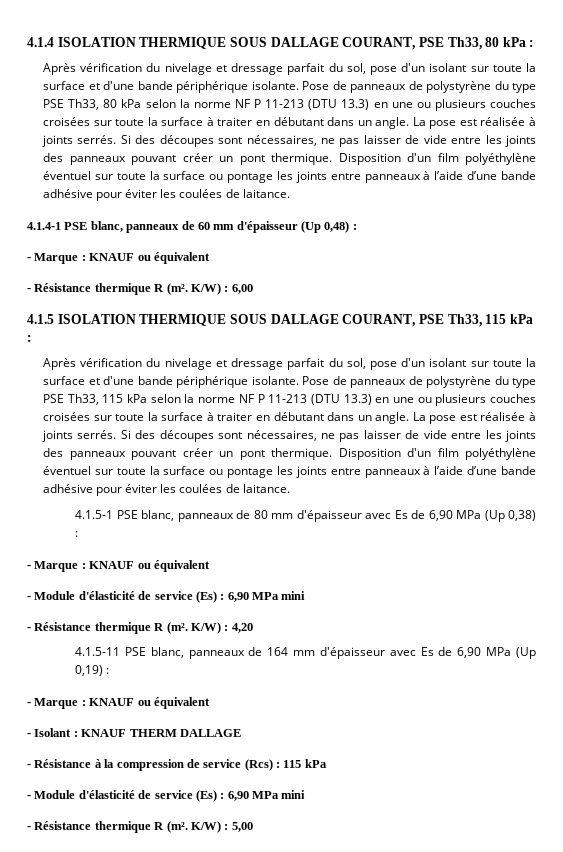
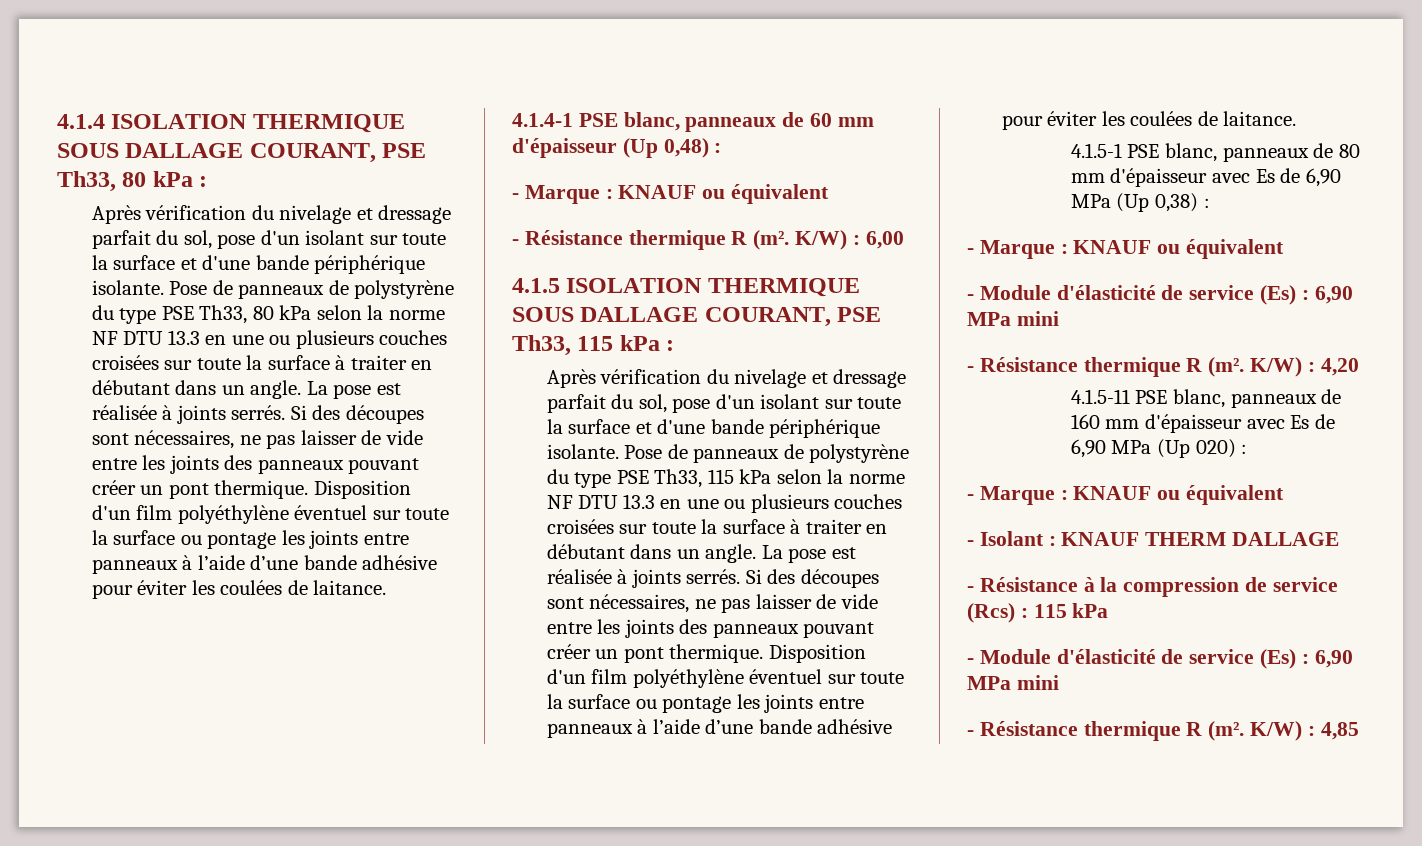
[254,99,370,110] P 11-213 (DTU 13.3) -> [123,330,200,345] DTU 13.3
[257,394,372,405] P 11-213 (DTU 13.3) -> [578,494,655,509] DTU 13.3
[267,647,536,659] [75,665,104,676] 164 mm d'épaisseur avec Es de 6,90 MPa (Up 0,19) -> [1070,414,1335,433] [1070,439,1236,458] 160 mm d'épaisseur avec Es de 6,90 MPa (Up 020)
[231,822,253,832] 5,00 -> [1320,722,1359,740] 4,85

